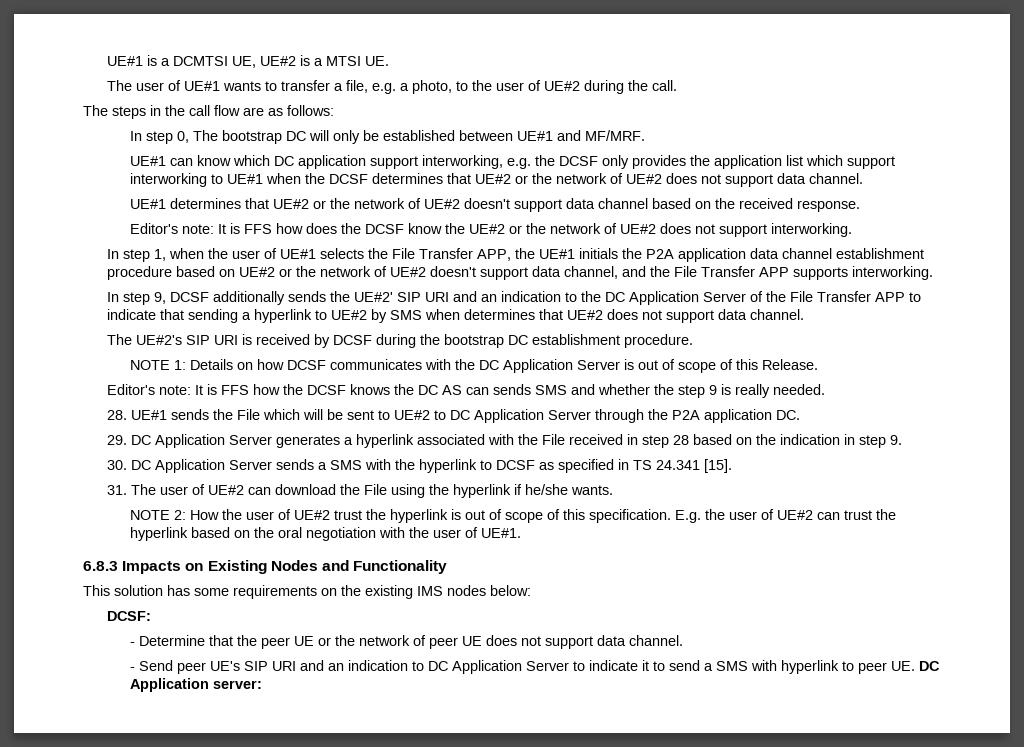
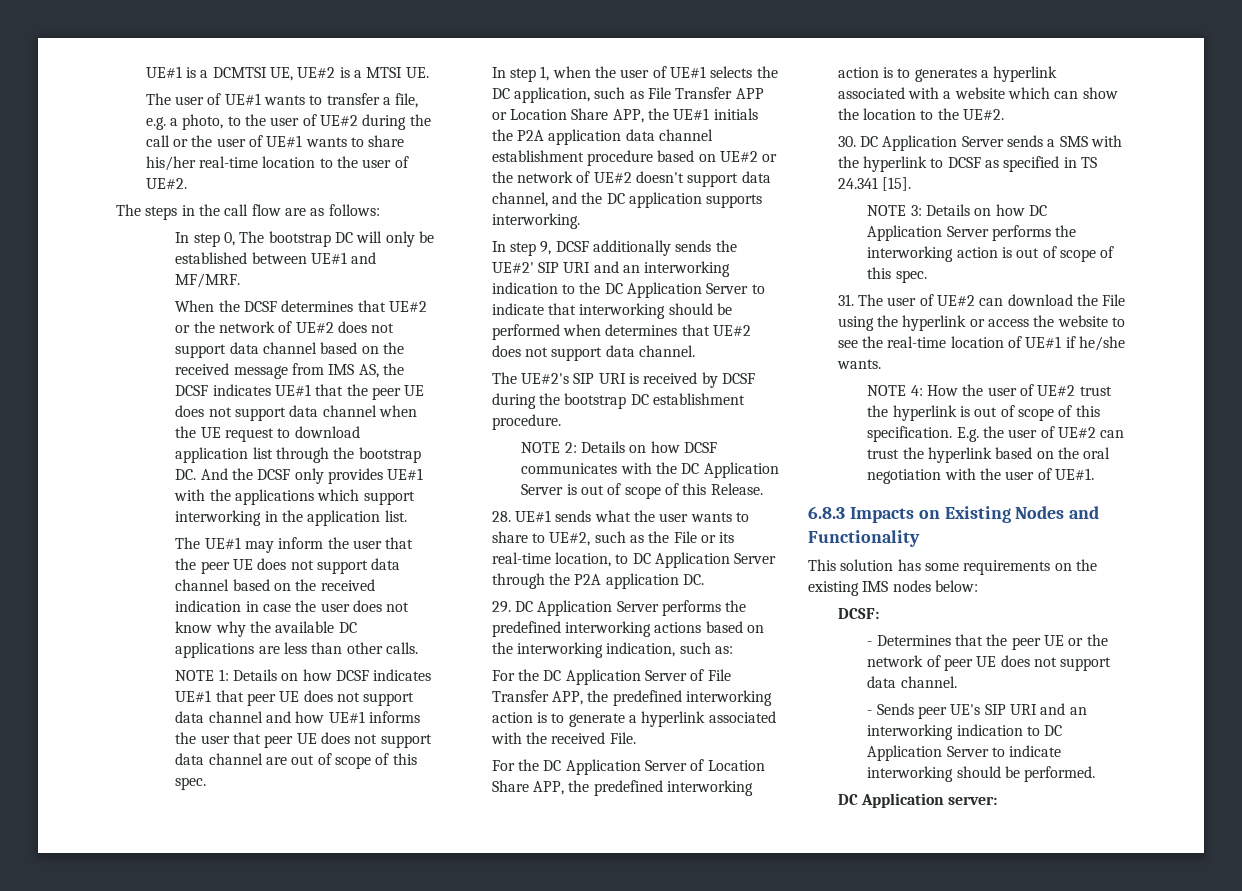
[651,80,677,91] call. -> [145,135,405,147] [145,156,409,171] [145,178,187,189] call or the user of UE#1 wants to share his/her real-time location to the user of UE#2.
[130,155,896,169] [130,173,302,187] UE#1 can know which DC application support interworking, e.g. the DCSF only provides the application list which support interworking to UE#1 when -> [175,300,215,312] When
[809,173,864,184] [130,198,861,212] [130,223,853,237] channel. // UE#1 determines that UE#2 or the network of UE#2 doesn't support data channel based on the received response. // Editor's note: It is FFS how does the DCSF know the UE#2 or the network of UE#2 does not support interworking. -> [262,342,404,354] [175,363,404,379] [175,384,425,400] [175,405,417,421] [175,426,360,442] [175,447,421,463] [175,468,424,484] [174,489,415,505] [175,510,407,526] [175,537,414,553] [175,558,401,574] [175,579,375,591] [175,600,410,612] [175,621,357,637] [175,642,418,658] [175,669,432,681] [175,690,415,706] [175,711,420,723] [175,732,432,748] [175,753,417,769] [175,777,207,790] channel based on the received message from IMS AS, the DCSF indicates UE#1 that the peer UE does not support data channel when the UE request to download application list through the bootstrap DC. And the DCSF only provides UE#1 with the applications which support interworking in the application list. // The UE#1 may inform the user that the peer UE does not support data channel based on the received indication in case the user does not know why the available DC applications are less than other calls. // NOTE 1: Details on how DCSF indicates UE#1 that peer UE does not support data channel and how UE#1 informs the user that peer UE does not support data channel are out of scope of this spec.
[391,248,473,259] File Transfer -> [491,87,764,103] [491,108,609,120] DC application, such as File Transfer APP or Location Share
[673,266,789,277] File Transfer APP -> [606,192,702,208] DC application
(497, 298) none -> [644,261,731,277] interworking
[749,291,921,302] [106,309,422,323] of the File Transfer APP to indicate that sending a hyperlink to UE#2 by SMS -> [751,284,765,294] [491,303,732,319] [491,324,560,340] to indicate that interworking should be performed
[174,360,187,370] 1: -> [564,442,577,453] 2:
[106,384,825,398] [106,409,430,420] Editor's note: It is FFS how the DCSF knows the DC AS can sends SMS and whether the step 9 is really needed. // 28. UE#1 sends the File which will be sent to UE#2 -> [491,510,749,522] [491,531,735,546] [491,552,611,567] 28. UE#1 sends what the user wants to share to UE#2, such as the File or its real-time location,
(272, 440) none -> [661,600,747,616] [491,621,764,637] [491,642,733,658] [491,669,731,685] [491,690,772,706] [491,711,776,727] [490,732,636,744] [491,759,765,775] [491,780,753,796] [837,67,911,78] performs the predefined interworking actions based on the interworking indication, such as: // For the DC Application Server of File Transfer APP, the predefined interworking action is to generate a hyperlink associated with the received File. // For the DC Application Server of Location Share APP, the predefined interworking action is to
[517,434,902,448] the File received in step 28 based on the indication in step 9. -> [943,87,1118,99] [837,108,1004,120] a website which can show the location to the UE#2.
(732, 466) none -> [867,204,1047,216] [867,225,1077,241] [867,246,1115,262] [867,267,927,283] // NOTE 3: Details on how DC Application Server performs the interworking action is out of scope of this spec.
(511, 491) none -> [969,315,1125,327] [837,336,1062,348] or access the website to see the real-time location of UE#1
[174,510,187,520] 2: -> [910,385,923,396] 4:
[139,635,206,646] Determine -> [876,635,951,646] Determines
[139,660,174,671] Send -> [876,703,914,715] Sends
(345, 667) none -> [867,724,954,740] interworking
[642,660,916,674] it to send a SMS with hyperlink to peer UE. -> [867,766,1096,782] interworking should be performed. //

